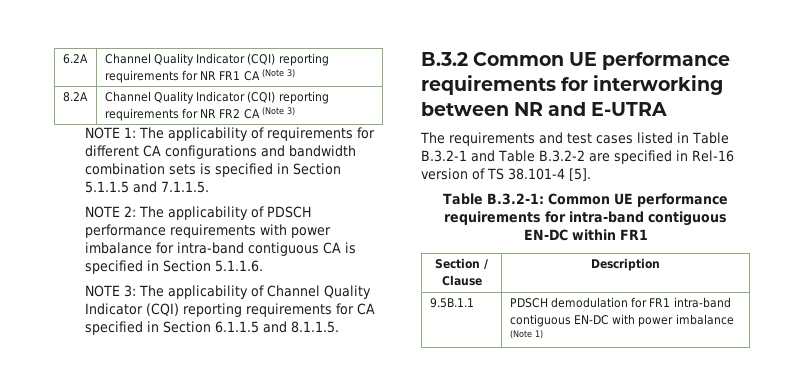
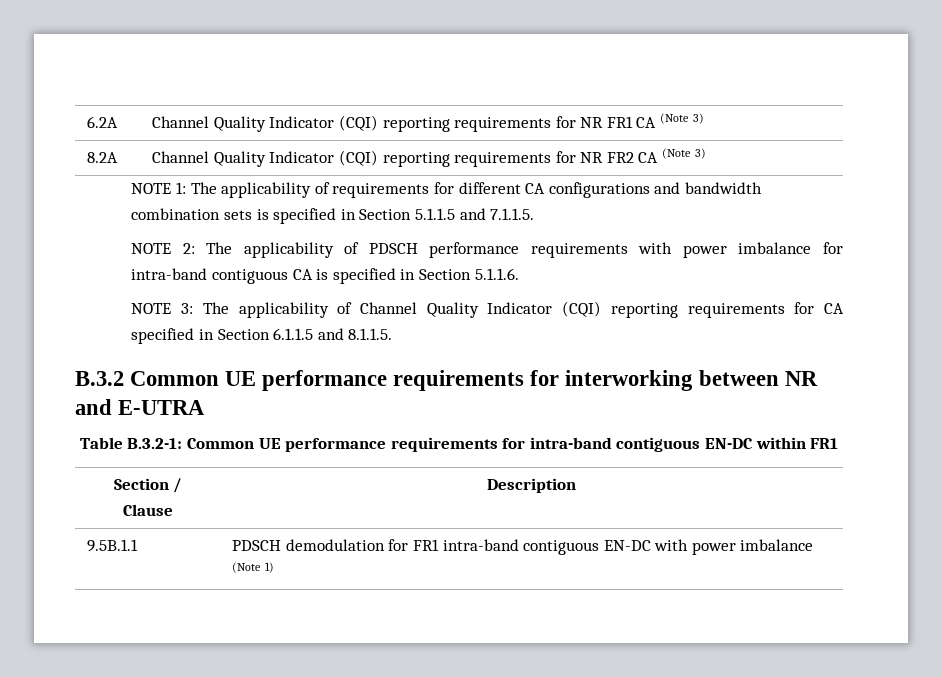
[420,132,729,146] [421,150,734,164] [421,168,591,181] // The requirements and test cases listed in Table B.3.2-1 and Table B.3.2-2 are specified in Rel-16 version of TS 38.101-4 [5]. -> (206, 407) none

